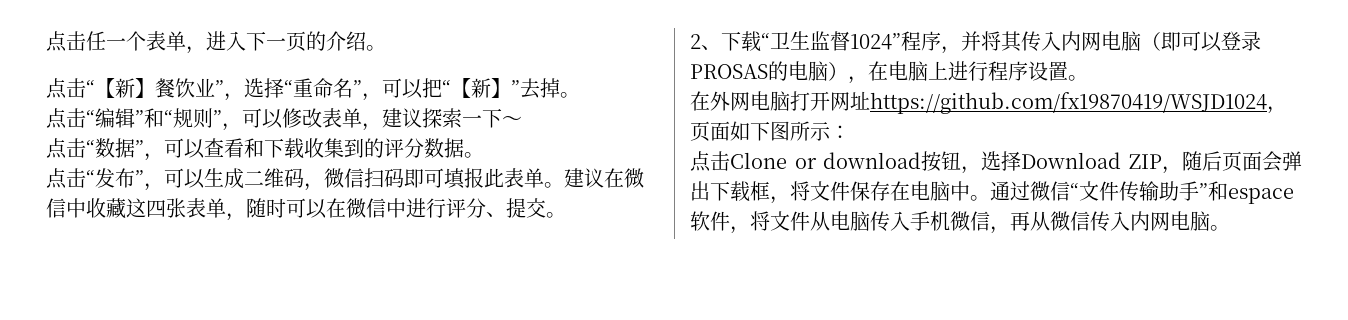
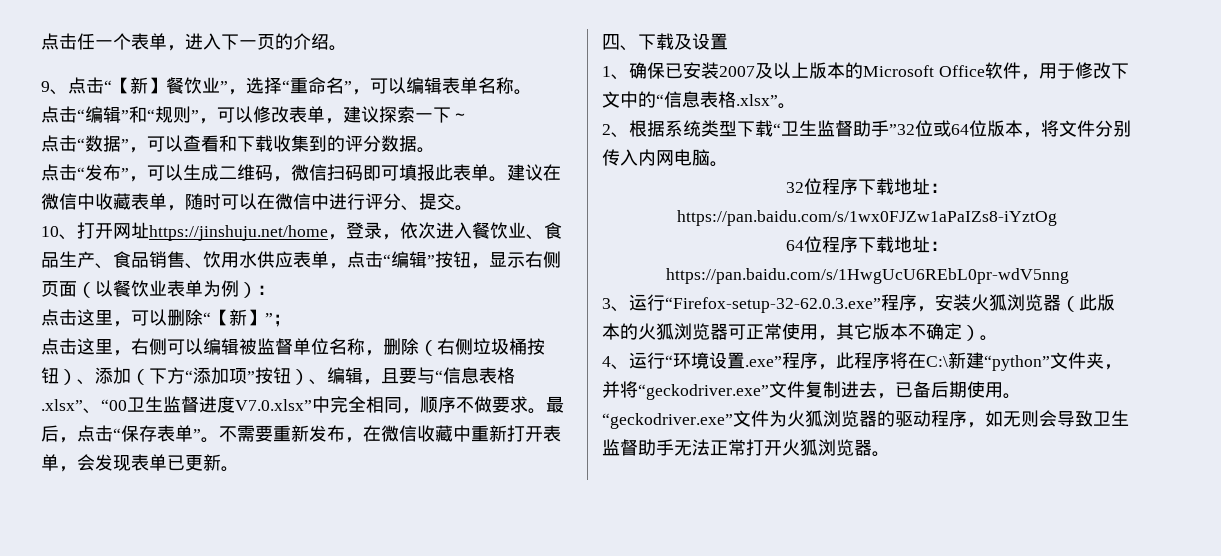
(386, 48) none -> [41,81,68,95] 9、
[422,78,560,99] 把“【新】”去掉 -> [406,77,514,94] 编辑表单名称
[126,198,186,218] 这四张 -> (131, 201) none
(566, 215) none -> [41,222,562,241] [41,251,561,269] [41,280,275,298] [41,309,291,327] [41,338,545,356] [41,367,515,385] [41,396,564,414] [41,425,561,443] [41,454,239,472] [602,33,728,51] [602,62,1129,80] [602,91,796,109] // 10、打开网址https://jinshuju.net/home，登录，依次进入餐饮业、食品生产、食品销售、饮用水供应表单，点击“编辑”按钮，显示右侧页面（以餐饮业表单为例）： // 点击这里，可以删除“【新】”； // 点击这里，右侧可以编辑被监督单位名称，删除（右侧垃圾桶按钮）、添加（下方“添加项”按钮）、编辑，且要与“信息表格.xlsx”、“00卫生监督进度V7.0.xlsx”中完全相同，顺序不做要求。最后，点击“保存表单”。不需要重新发布，在微信收藏中重新打开表单，会发现表单已更新。 // 四、下载及设置 // 1、确保已安装2007及以上版本的Microsoft Office软件，用于修改下文中的“信息表格.xlsx”。
(721, 47) none -> [629,120,737,137] 根据系统类型
[850,31,1261,54] [690,61,1088,84] [690,91,1287,114] [690,121,850,141] [690,151,1302,174] [690,181,1294,204] [690,211,1210,234] 1024”程序，并将其传入内网电脑（即可以登录PROSAS的电脑），在电脑上进行程序设置。 // 在外网电脑打开网址https://github.com/fx19870419/WSJD1024，页面如下图所示： // 点击Clone or download按钮，选择Download ZIP，随后页面会弹出下载框，将文件保存在电脑中。通过微信“文件传输助手”和espace软件，将文件从电脑传入手机微信，再从微信传入内网电脑 -> [853,120,1131,138] [602,149,728,167] [786,178,948,195] [677,210,1057,226] [786,236,948,253] [665,268,1069,284] [602,294,1115,313] [602,323,998,341] [602,352,1122,371] [602,381,1021,400] [602,410,1129,429] [602,439,872,456] 助手”32位或64位版本，将文件分别传入内网电脑。 // 32位程序下载地址：https://pan.baidu.com/s/1wx0FJZw1aPaIZs8-iYztOg // 64位程序下载地址：https://pan.baidu.com/s/1HwgUcU6REbL0pr-wdV5nng // 3、运行“Firefox-setup-32-62.0.3.exe”程序，安装火狐浏览器（此版本的火狐浏览器可正常使用，其它版本不确定）。 // 4、运行“环境设置.exe”程序，此程序将在C:\新建“python”文件夹，并将“geckodriver.exe”文件复制进去，已备后期使用。“geckodriver.exe”文件为火狐浏览器的驱动程序，如无则会导致卫生监督助手无法正常打开火狐浏览器

